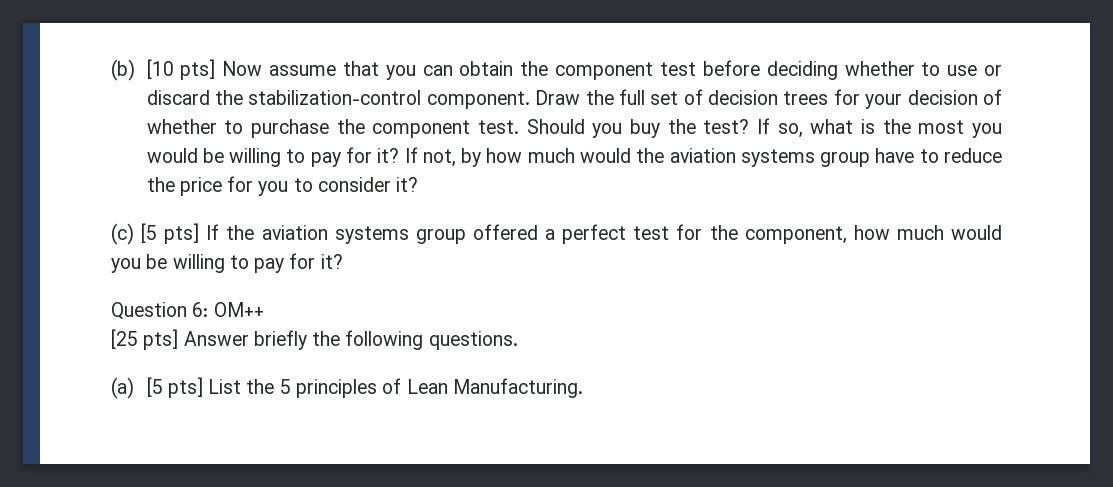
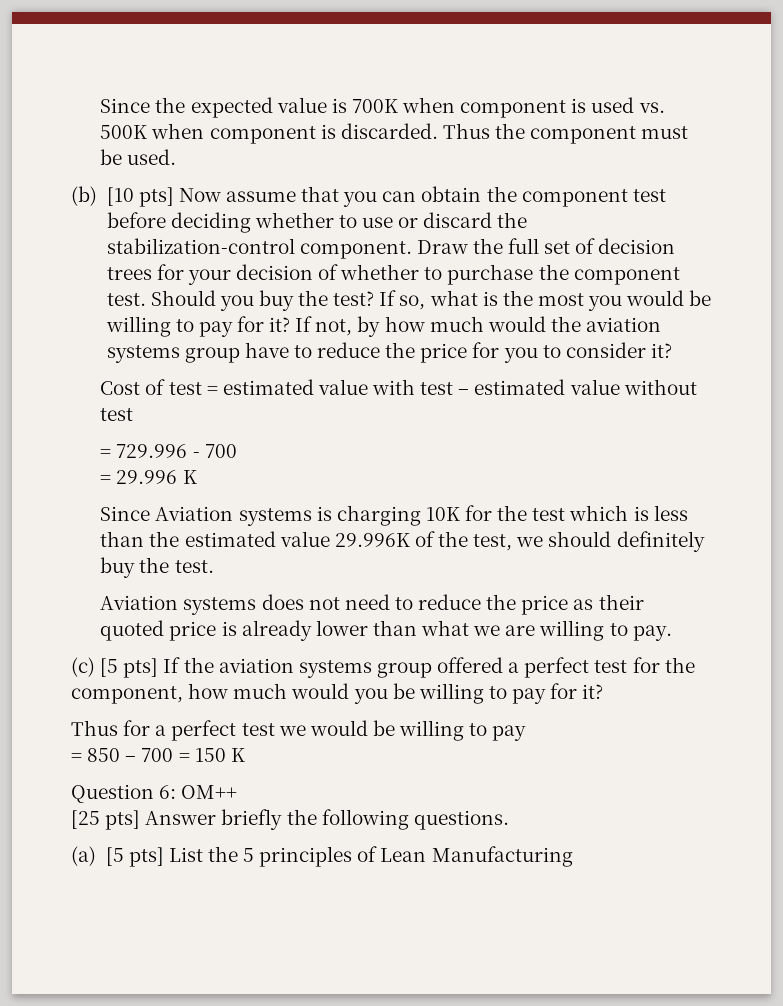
(111, 70) none -> [100,97,665,118] [100,123,689,144] [100,149,177,165] Since the expected value is 700K when component is used vs. 500K when component is discarded. Thus the component must be used. //
(419, 184) none -> [100,379,697,395] [100,408,134,421] [100,444,237,458] [100,470,197,484] [100,505,688,526] [100,531,705,552] [100,557,214,578] [100,594,644,615] [100,620,672,641] // Cost of test = estimated value with test – estimated value without test // = 729.996 - 700 // = 29.996 K // Since Aviation systems is charging 10K for the test which is less than the estimated value 29.996K of the test, we should definitely buy the test. // Aviation systems does not need to reduce the price as their quoted price is already lower than what we are willing to pay.
(343, 261) none -> [71,720,527,741] [71,748,245,762] // Thus for a perfect test we would be willing to pay // = 850 – 700 = 150 K
[452,378,583,398] Manufacturing. -> [431,846,573,867] Manufacturing

